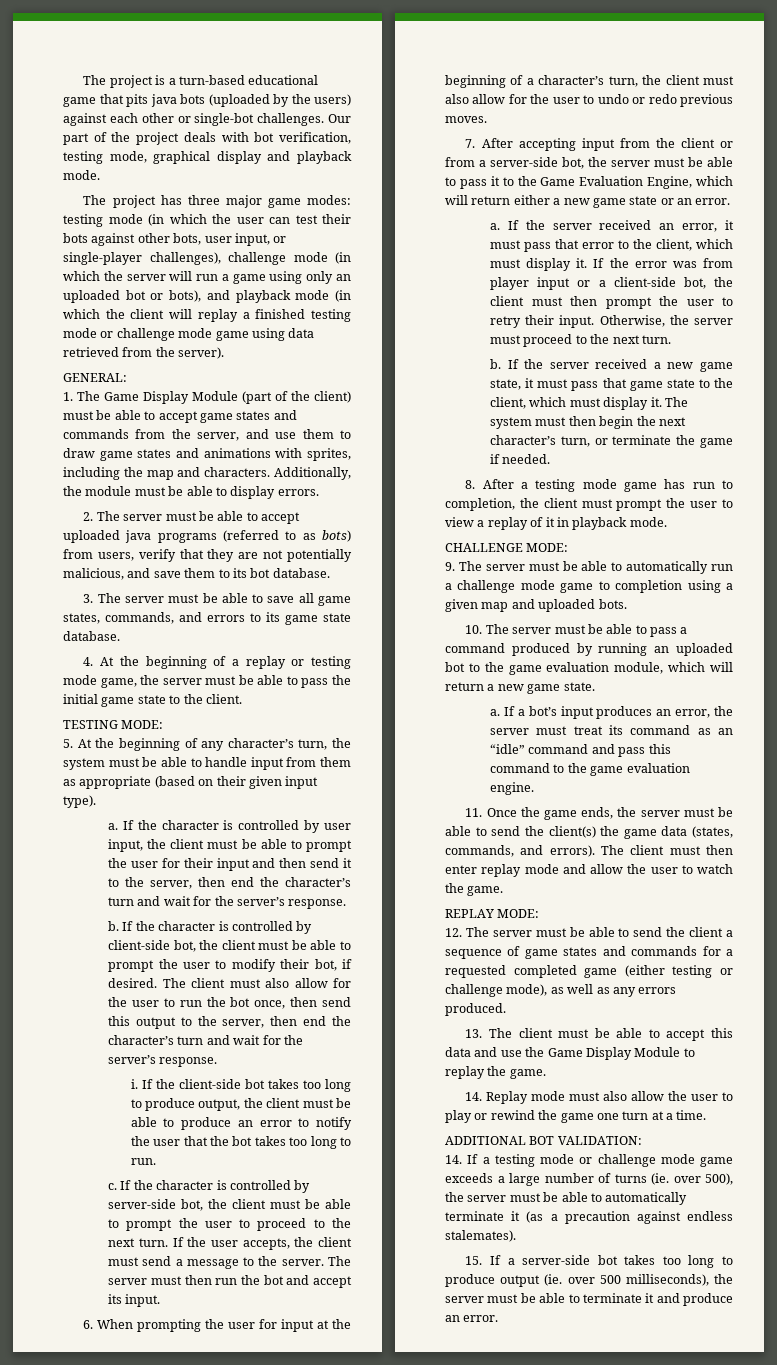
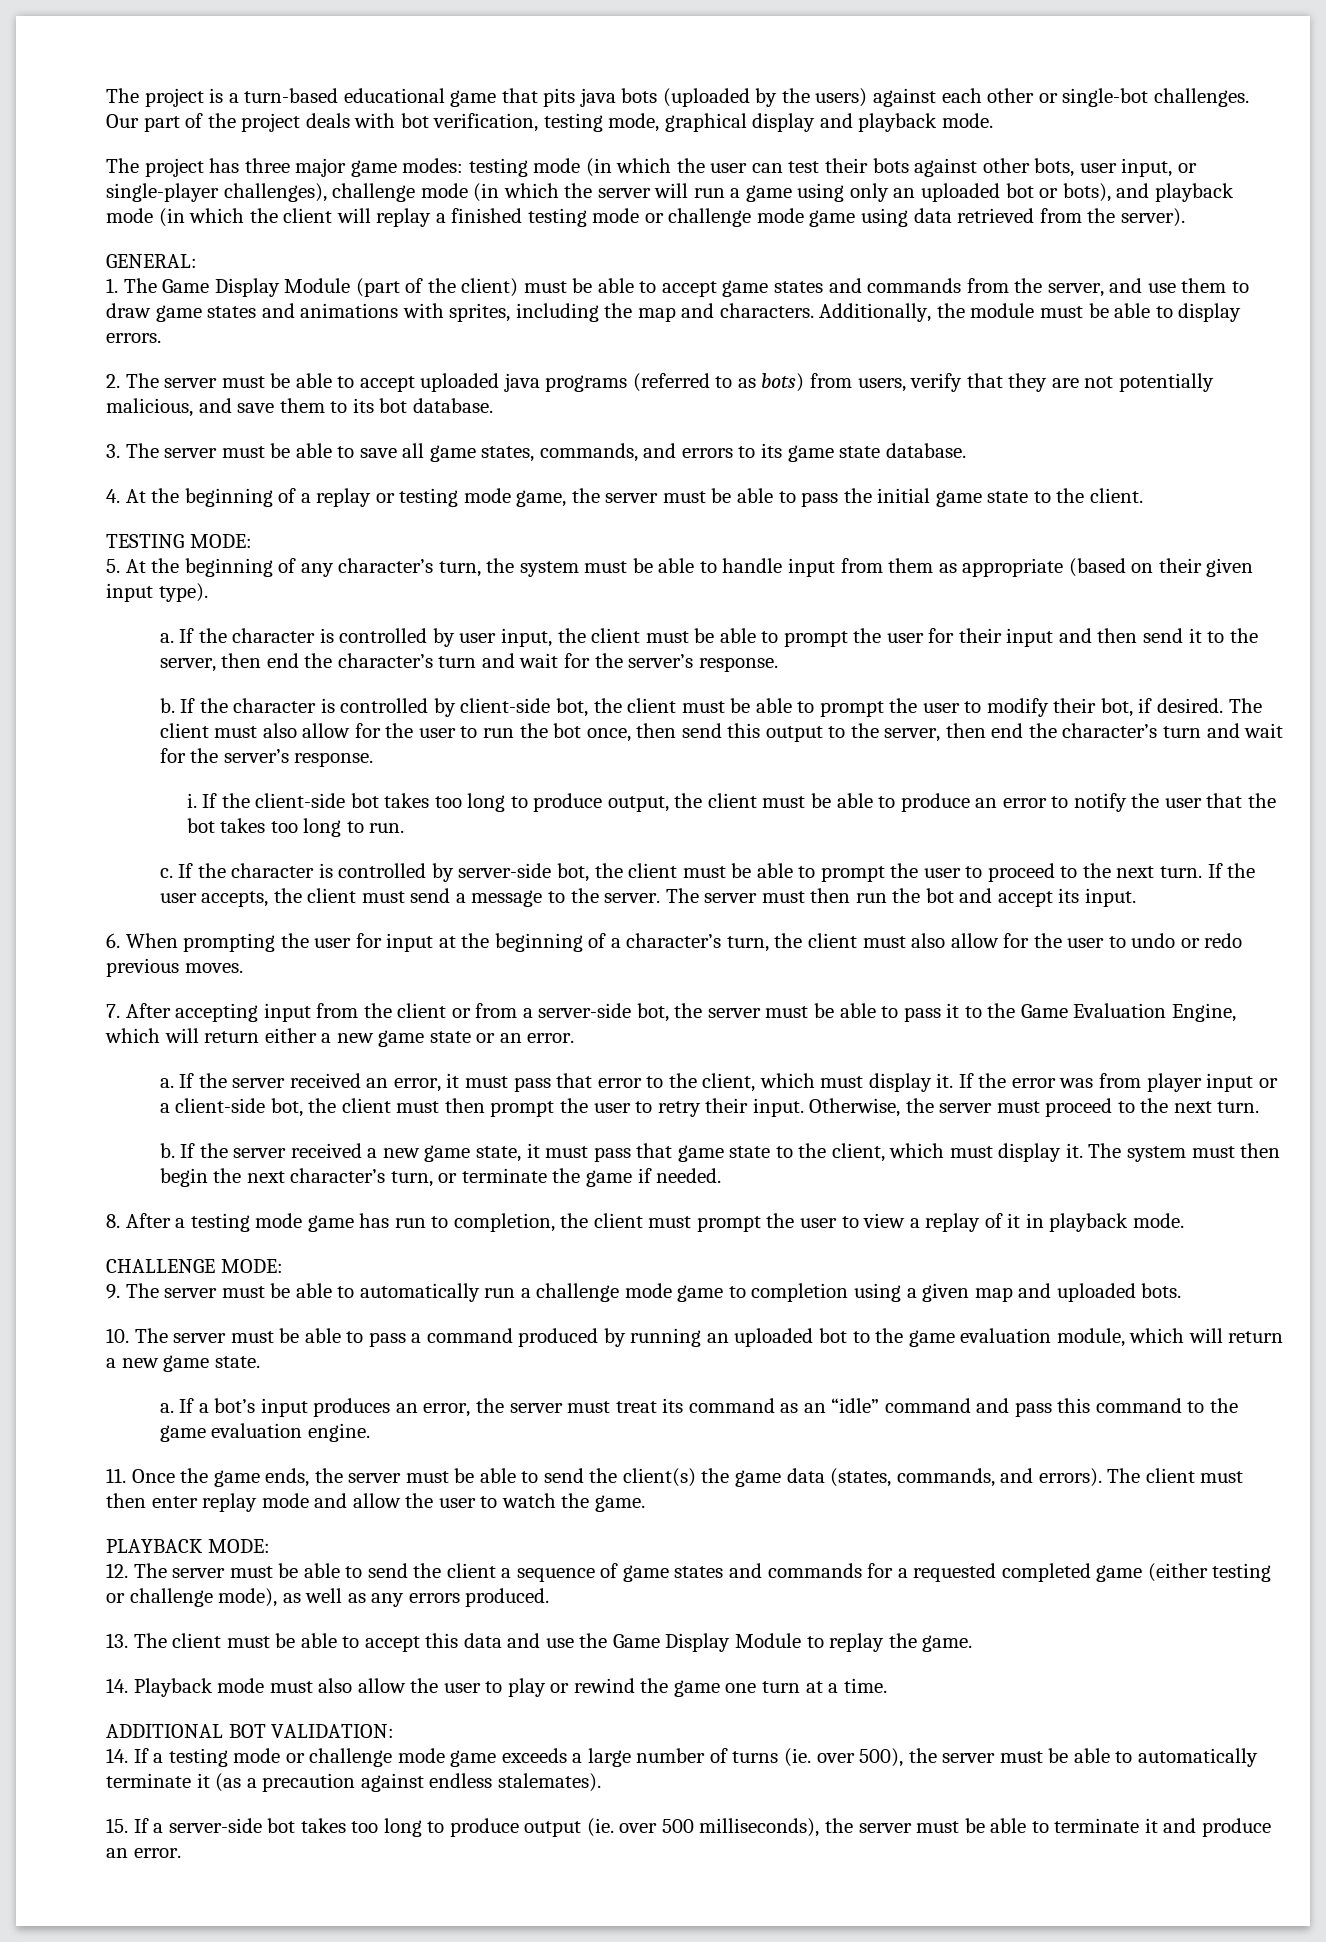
[445,909,494,918] REPLAY -> [106,1539,203,1553] PLAYBACK
[486,1091,529,1104] Replay -> [133,1678,213,1697] Playback

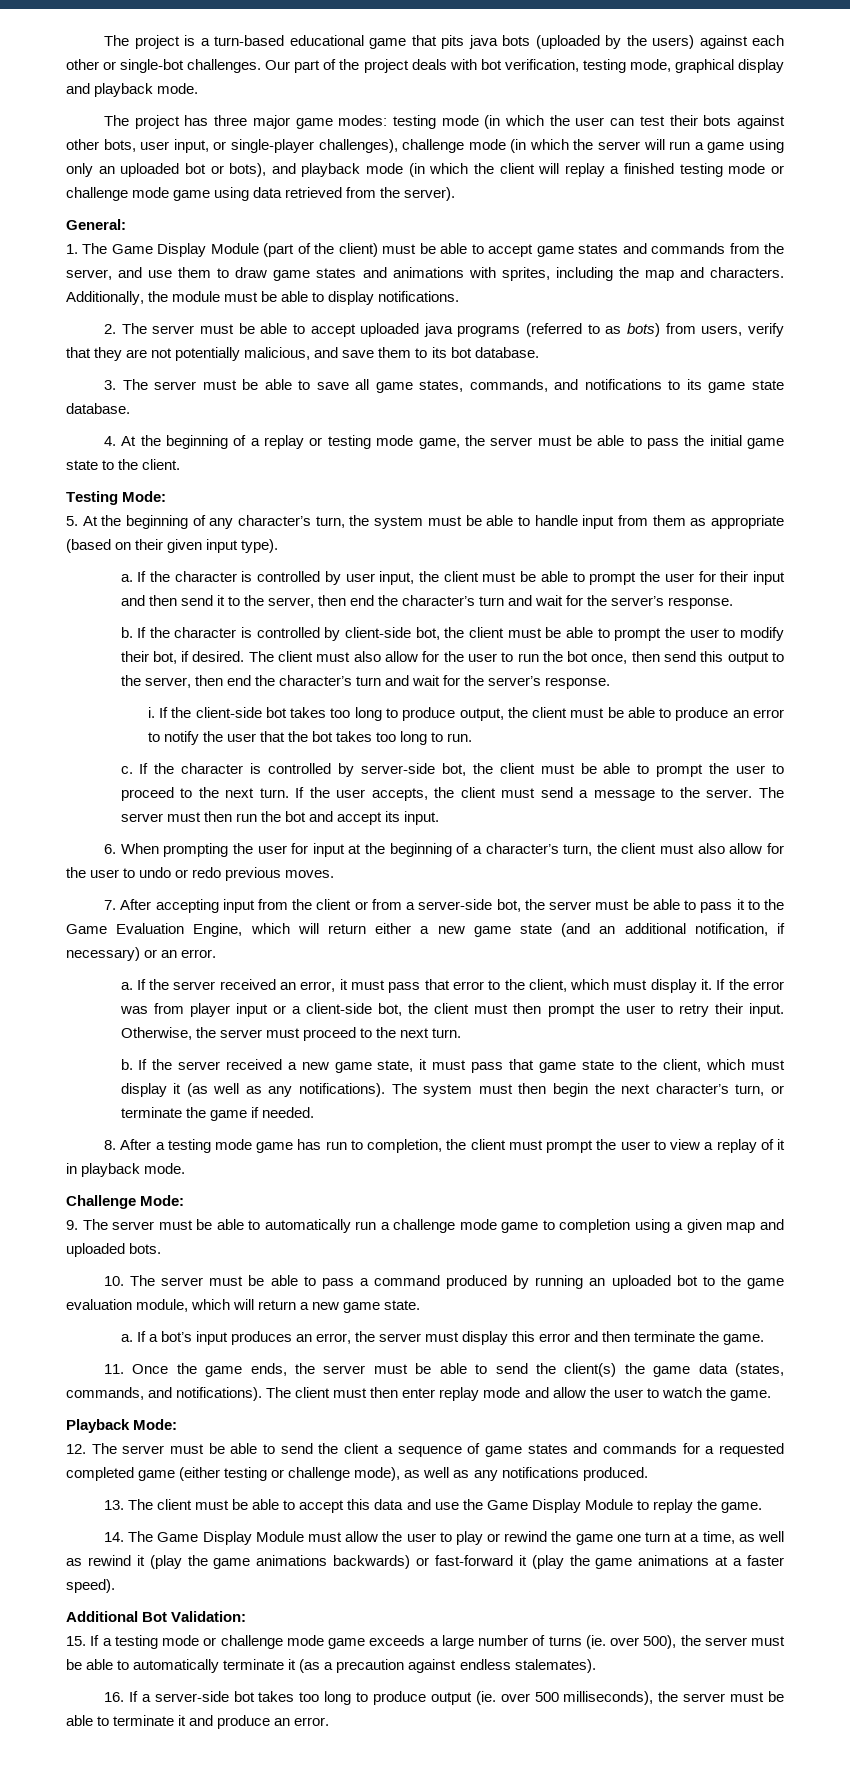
[106,254,197,268] GENERAL: -> [66,219,126,230] General:
[106,333,161,343] errors. -> [378,291,460,302] notifications.
[681,448,733,458] errors -> [584,379,662,390] notifications
[106,534,252,548] TESTING MODE: -> [66,491,167,505] Testing Mode:
(471, 1037) none -> [561,923,786,937] [66,947,140,961] (and an additional notification, if necessary)
[1065,1143,1083,1158] it. -> [173,1083,386,1097] it (as well as any notifications).
[106,1259,283,1273] CHALLENGE MODE: -> [66,1195,185,1209] Challenge Mode:
[615,1398,1238,1417] [159,1423,370,1442] treat its command as an “idle” command and pass this command to the game evaluation engine. -> [462,1331,765,1345] display this error and then terminate the game.
[1038,1468,1102,1487] errors). -> [176,1387,263,1401] notifications).
[106,1539,270,1553] PLAYBACK MODE: -> [66,1419,178,1433] Playback Mode:
[408,1593,460,1603] errors -> [501,1467,579,1478] notifications
[133,1678,353,1697] Playback mode must also -> [128,1531,342,1545] The Game Display Module must
[843,1678,887,1693] [106,1724,395,1738] [106,1748,128,1763] time. // ADDITIONAL BOT VALIDATION: // 14. -> [702,1531,784,1544] [66,1555,784,1569] [66,1579,115,1593] [66,1611,247,1622] [66,1636,86,1646] time, as well as rewind it (play the game animations backwards) or fast-forward it (play the game animations at a faster speed). // Additional Bot Validation: // 15.
[106,1818,128,1833] 15. -> [104,1692,125,1702] 16.

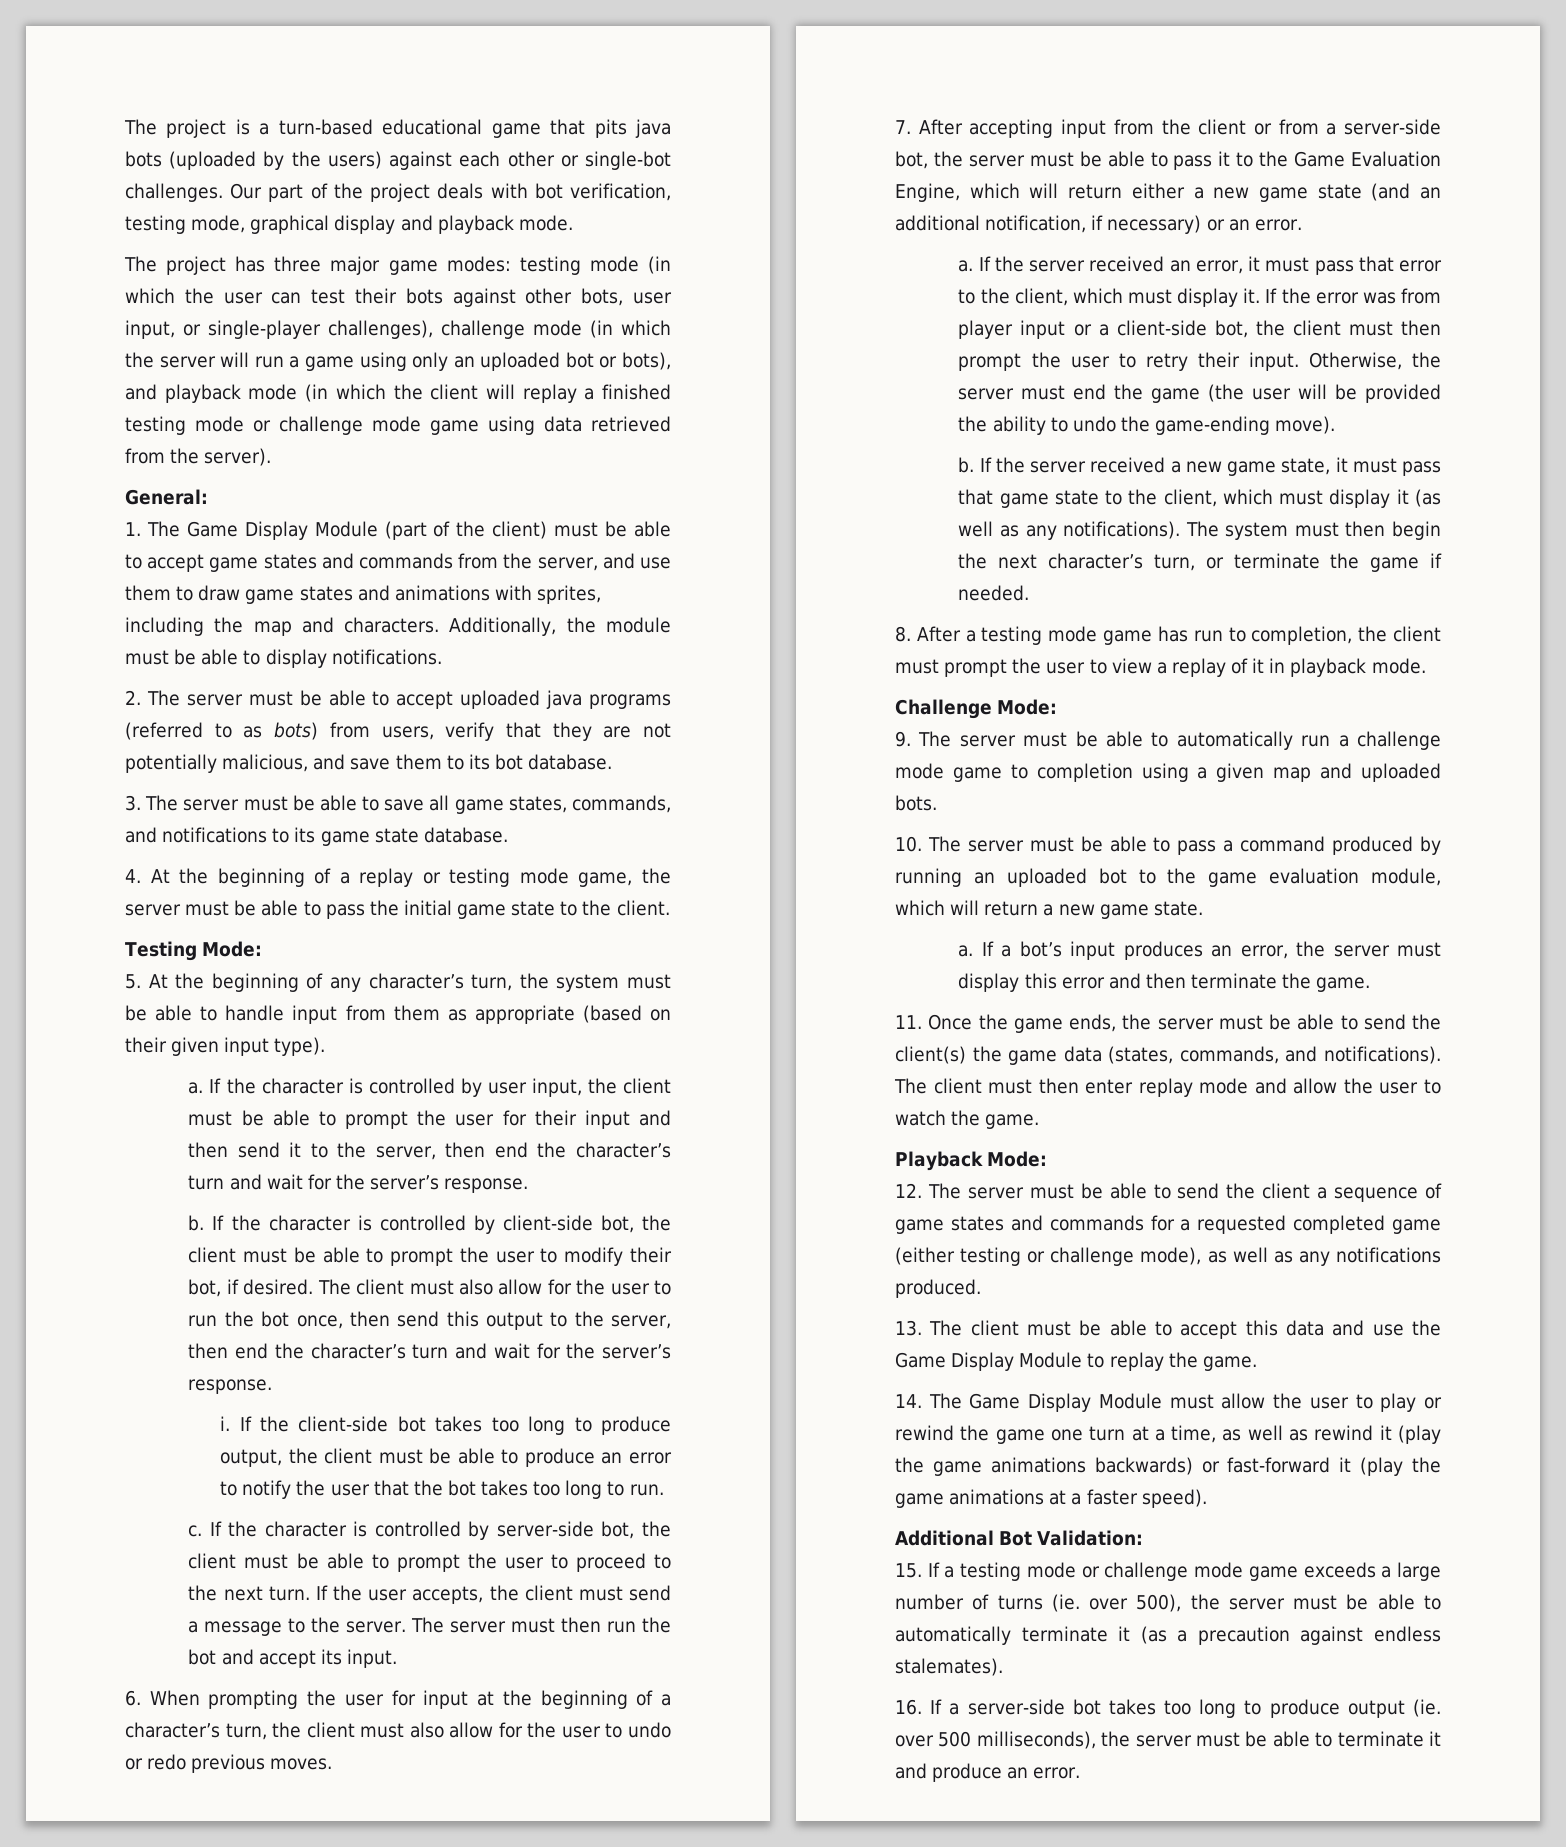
[302,1027,461,1041] proceed to the next turn. -> [1073,384,1441,403] [958,416,1336,435] end the game (the user will be provided the ability to undo the game-ending move).

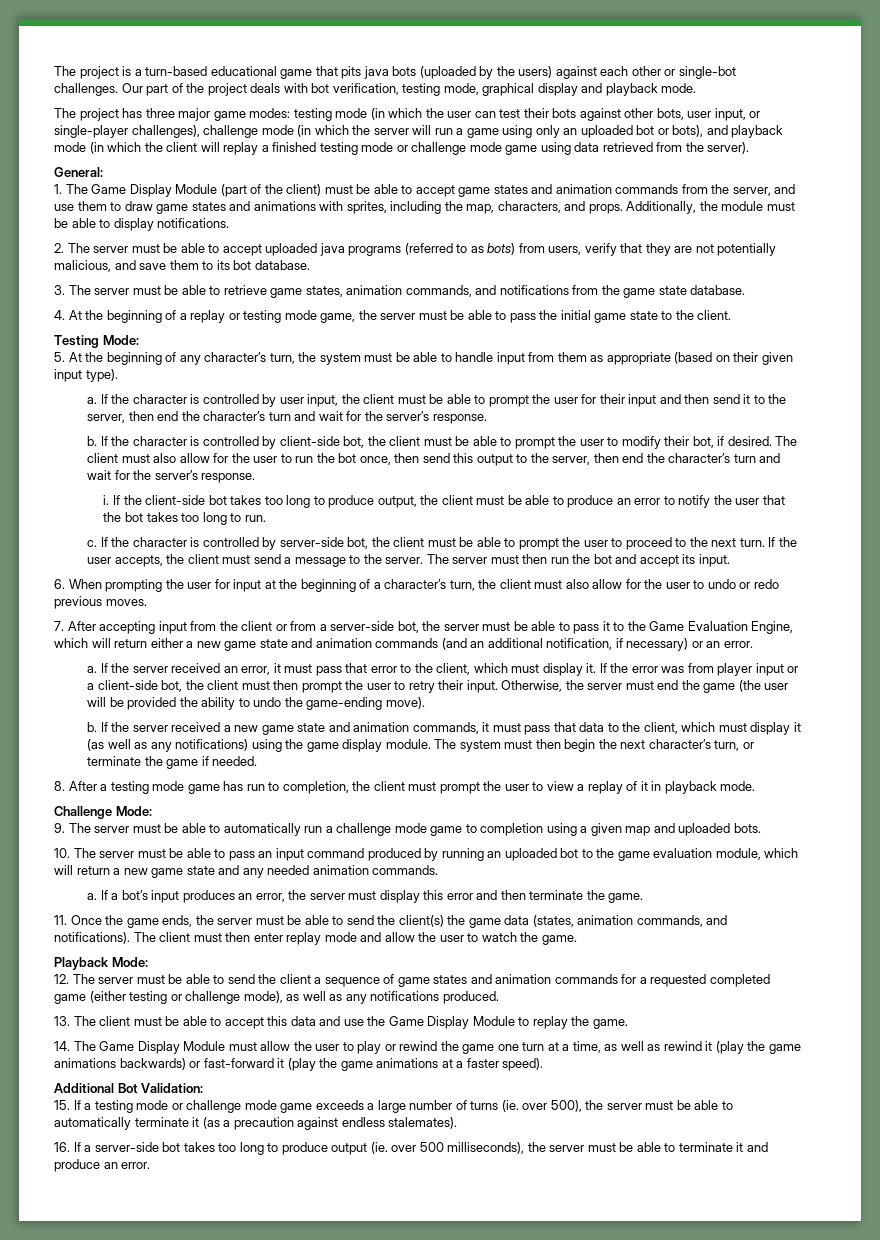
(354, 561) none -> [555,184,612,194] animation
[253,617,440,636] map and characters. -> [466,201,623,214] map, characters, and props.
[384,795,450,811] save all -> [223,285,267,295] retrieve
(567, 804) none -> [346,285,403,295] animation
[272,827,316,843] to its -> [572,285,620,295] from the
(1362, 191) none -> [291,638,439,648] and animation commands
[1281,457,1442,476] [958,489,1099,508] state, it must pass that game state -> [297,722,605,735] state and animation commands, it must pass that data
[1063,521,1181,539] notifications). -> [175,739,431,752] notifications) using the game display module.
[1223,840,1234,852] a -> [258,848,304,861] an input
[1153,901,1203,916] state. -> [186,865,439,878] state and any needed animation commands.
(1174, 1055) none -> [577,915,634,925] animation
(1043, 1223) none -> [495,974,552,984] animation

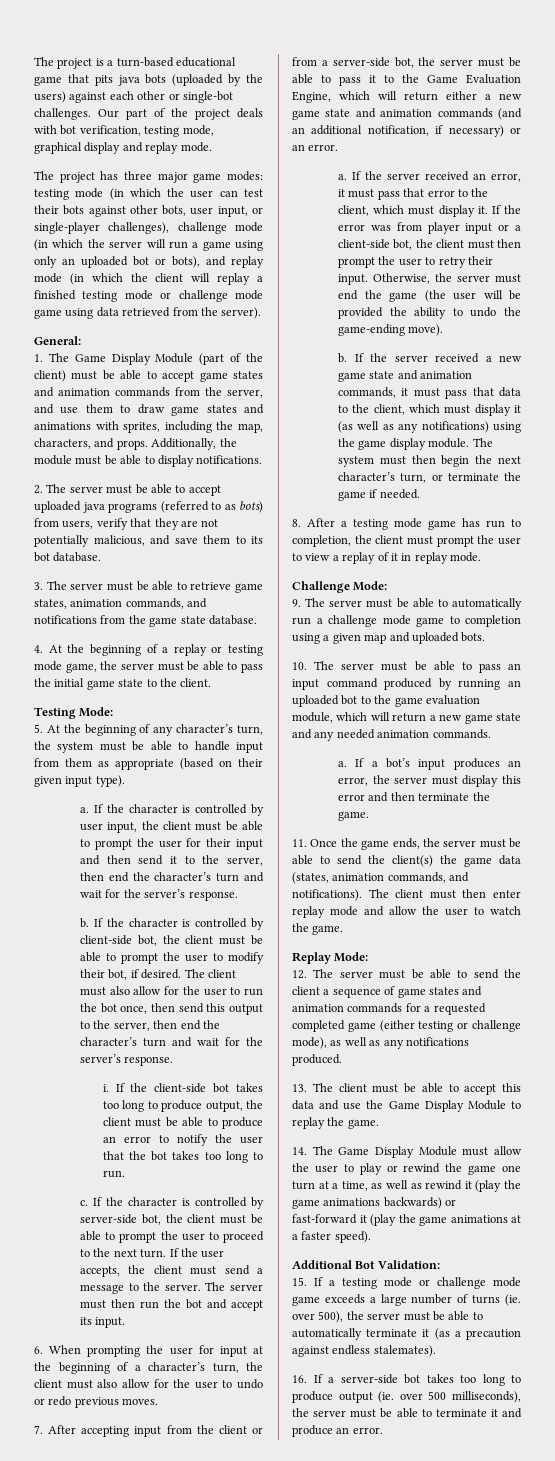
[605,83,658,96] playback -> [145,142,179,154] replay
[731,125,784,138] playback -> [231,256,264,268] replay
[664,781,717,794] playback -> [414,552,448,564] replay
[54,957,109,970] Playback -> [292,952,331,964] Replay

